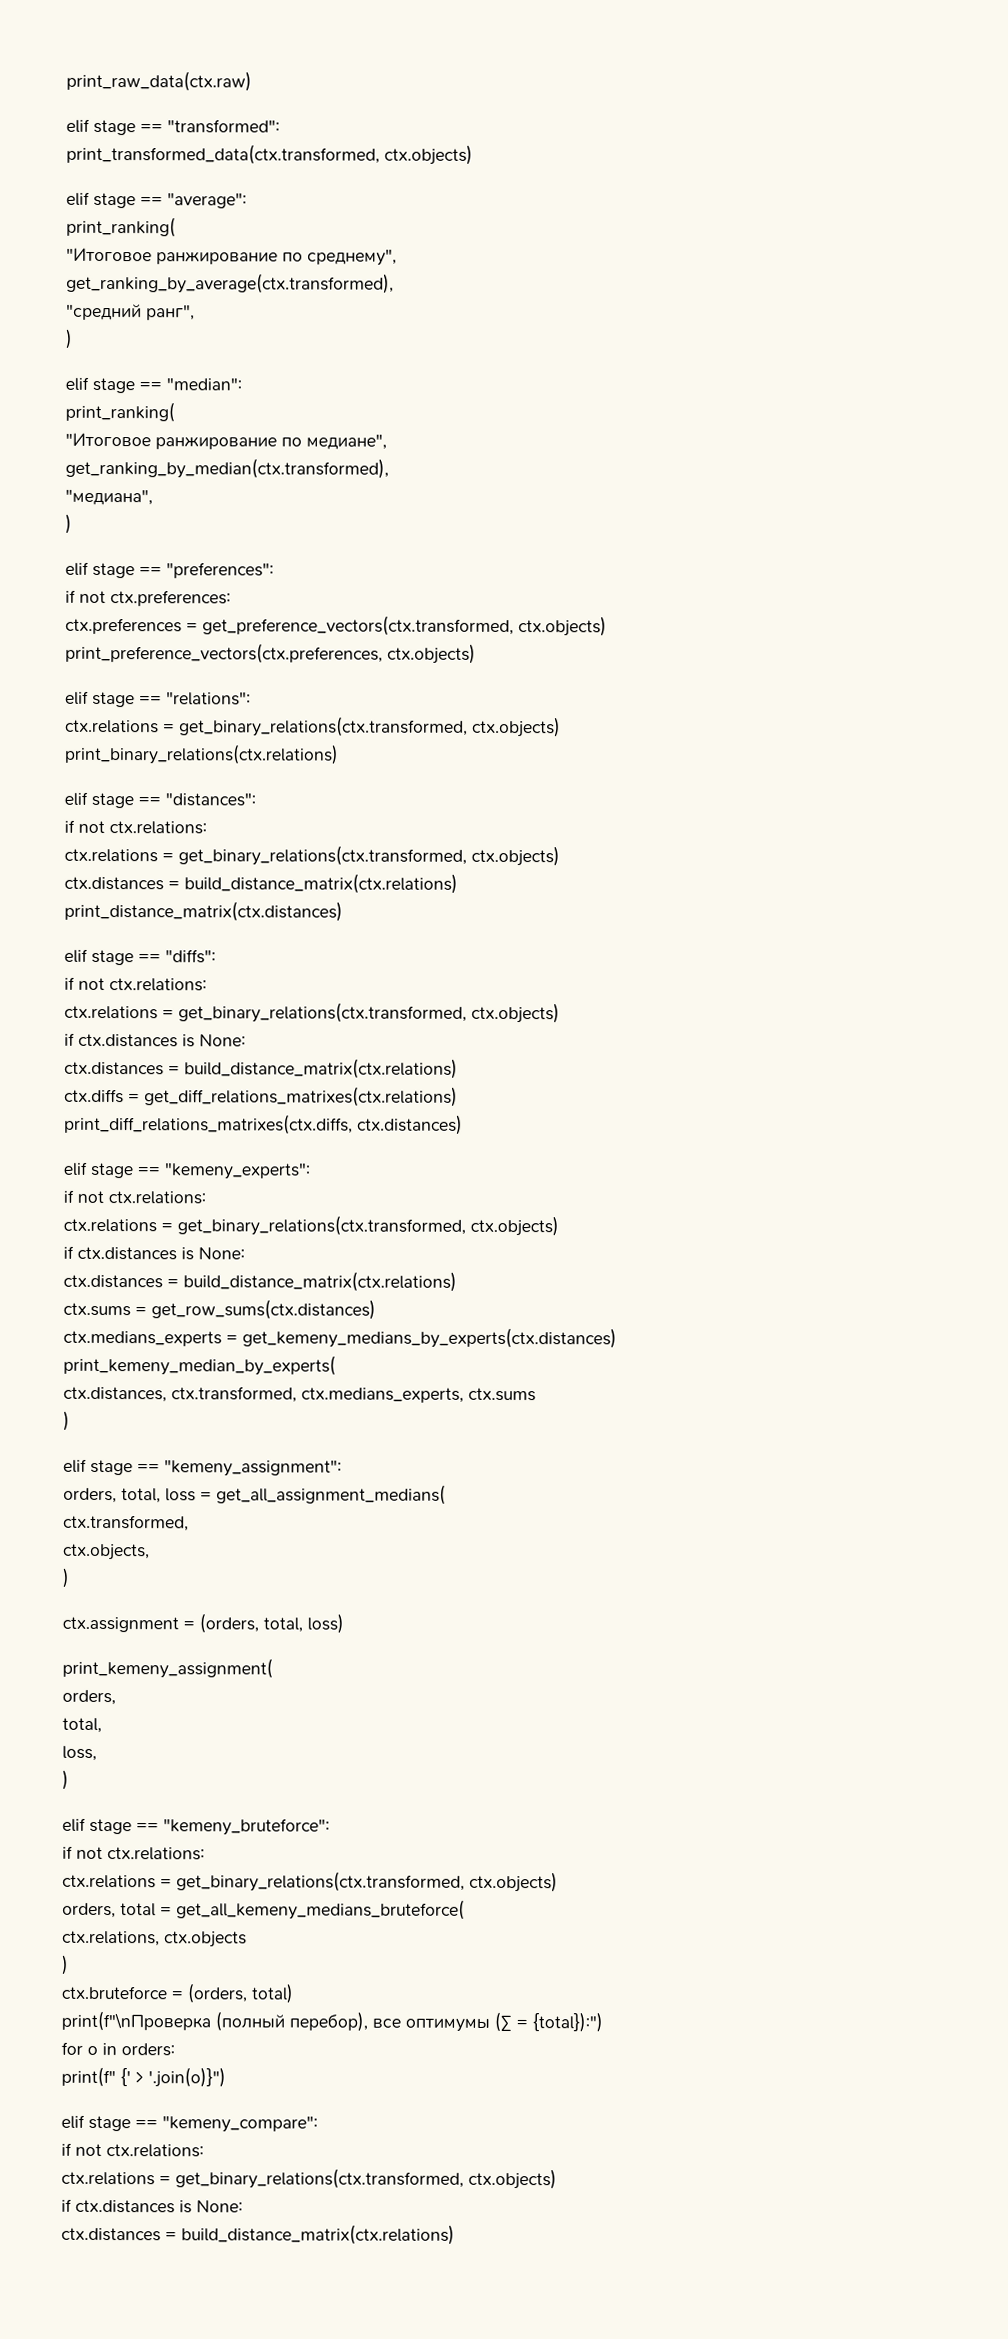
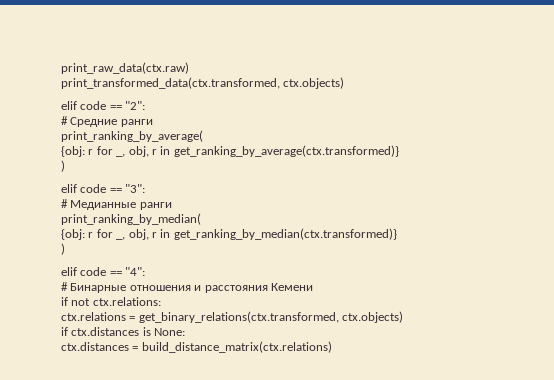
[66,118,280,136] // elif stage == "transformed": -> (189, 68) none
[93,192,247,209] [66,216,176,238] [66,247,397,266] [66,272,394,294] [66,303,195,321] [66,328,73,349] [65,376,242,394] [65,401,175,423] [65,432,387,450] [65,457,389,479] [65,488,153,506] [65,513,72,534] [65,561,274,579] [65,589,231,607] [65,615,607,637] [65,642,476,664] [65,690,251,708] [65,716,561,738] [64,743,339,765] [64,791,256,809] [64,819,207,835] [64,845,560,867] [64,873,458,894] [64,900,343,922] [64,948,216,966] stage == "average": // print_ranking( // "Итоговое ранжирование по среднему", // get_ranking_by_average(ctx.transformed), // "средний ранг", // ) // elif stage == "median": // print_ranking( // "Итоговое ранжирование по медиане", // get_ranking_by_median(ctx.transformed), // "медиана", // ) // elif stage == "preferences": // if not ctx.preferences: // ctx.preferences = get_preference_vectors(ctx.transformed, ctx.objects) // print_preference_vectors(ctx.preferences, ctx.objects) // elif stage == "relations": // ctx.relations = get_binary_relations(ctx.transformed, ctx.objects) // print_binary_relations(ctx.relations) // elif stage == "distances": // if not ctx.relations: // ctx.relations = get_binary_relations(ctx.transformed, ctx.objects) // ctx.distances = build_distance_matrix(ctx.relations) // print_distance_matrix(ctx.distances) // elif stage == "diffs": -> [80,101,146,110] [61,116,153,127] [61,130,203,142] [61,145,399,157] [61,160,65,172] [61,184,146,193] [61,199,172,210] [61,213,201,225] [61,228,397,240] [61,243,65,255] [61,267,146,276] [61,282,313,293] code == "2": // # Средние ранги // print_ranking_by_average( // {obj: r for _, obj, r in get_ranking_by_average(ctx.transformed)} // ) // elif code == "3": // # Медианные ранги // print_ranking_by_median( // {obj: r for _, obj, r in get_ranking_by_median(ctx.transformed)} // ) // elif code == "4": // # Бинарные отношения и расстояния Кемени
[64,1086,458,1107] [64,1113,463,1135] [63,1161,311,1180] [63,1189,206,1205] [63,1215,559,1237] [63,1245,245,1261] [63,1271,457,1292] [63,1299,376,1320] [63,1327,617,1349] [63,1354,336,1376] [63,1386,536,1403] [63,1410,70,1431] [63,1458,342,1477] [63,1484,446,1505] [63,1514,189,1532] [63,1543,150,1561] [62,1567,70,1588] [62,1613,344,1634] [62,1657,273,1679] [62,1689,116,1706] [62,1717,102,1734] [62,1745,97,1762] [62,1769,69,1790] [62,1817,330,1836] [62,1845,205,1861] [62,1871,558,1893] [62,1899,465,1920] [62,1930,247,1948] [62,1954,69,1975] [61,1983,294,2004] [61,2010,603,2033] [61,2041,175,2057] [61,2066,226,2088] [61,2114,318,2133] [61,2142,204,2158] [61,2168,557,2190] [61,2198,243,2214] [61,2224,455,2245] // ctx.diffs = get_diff_relations_matrixes(ctx.relations) // print_diff_relations_matrixes(ctx.diffs, ctx.distances) // elif stage == "kemeny_experts": // if not ctx.relations: // ctx.relations = get_binary_relations(ctx.transformed, ctx.objects) // if ctx.distances is None: // ctx.distances = build_distance_matrix(ctx.relations) // ctx.sums = get_row_sums(ctx.distances) // ctx.medians_experts = get_kemeny_medians_by_experts(ctx.distances) // print_kemeny_median_by_experts( // ctx.distances, ctx.transformed, ctx.medians_experts, ctx.sums // ) // elif stage == "kemeny_assignment": // orders, total, loss = get_all_assignment_medians( // ctx.transformed, // ctx.objects, // ) // ctx.assignment = (orders, total, loss) // print_kemeny_assignment( // orders, // total, // loss, // ) // elif stage == "kemeny_bruteforce": // if not ctx.relations: // ctx.relations = get_binary_relations(ctx.transformed, ctx.objects) // orders, total = get_all_kemeny_medians_bruteforce( // ctx.relations, ctx.objects // ) // ctx.bruteforce = (orders, total) // print(f"\nПроверка (полный перебор), все оптимумы (Σ = {total}):") // for o in orders: // print(f" {' > '.join(o)}") // elif stage == "kemeny_compare": // if not ctx.relations: // ctx.relations = get_binary_relations(ctx.transformed, ctx.objects) // if ctx.distances is None: // ctx.distances = build_distance_matrix(ctx.relations) -> (332, 347) none

